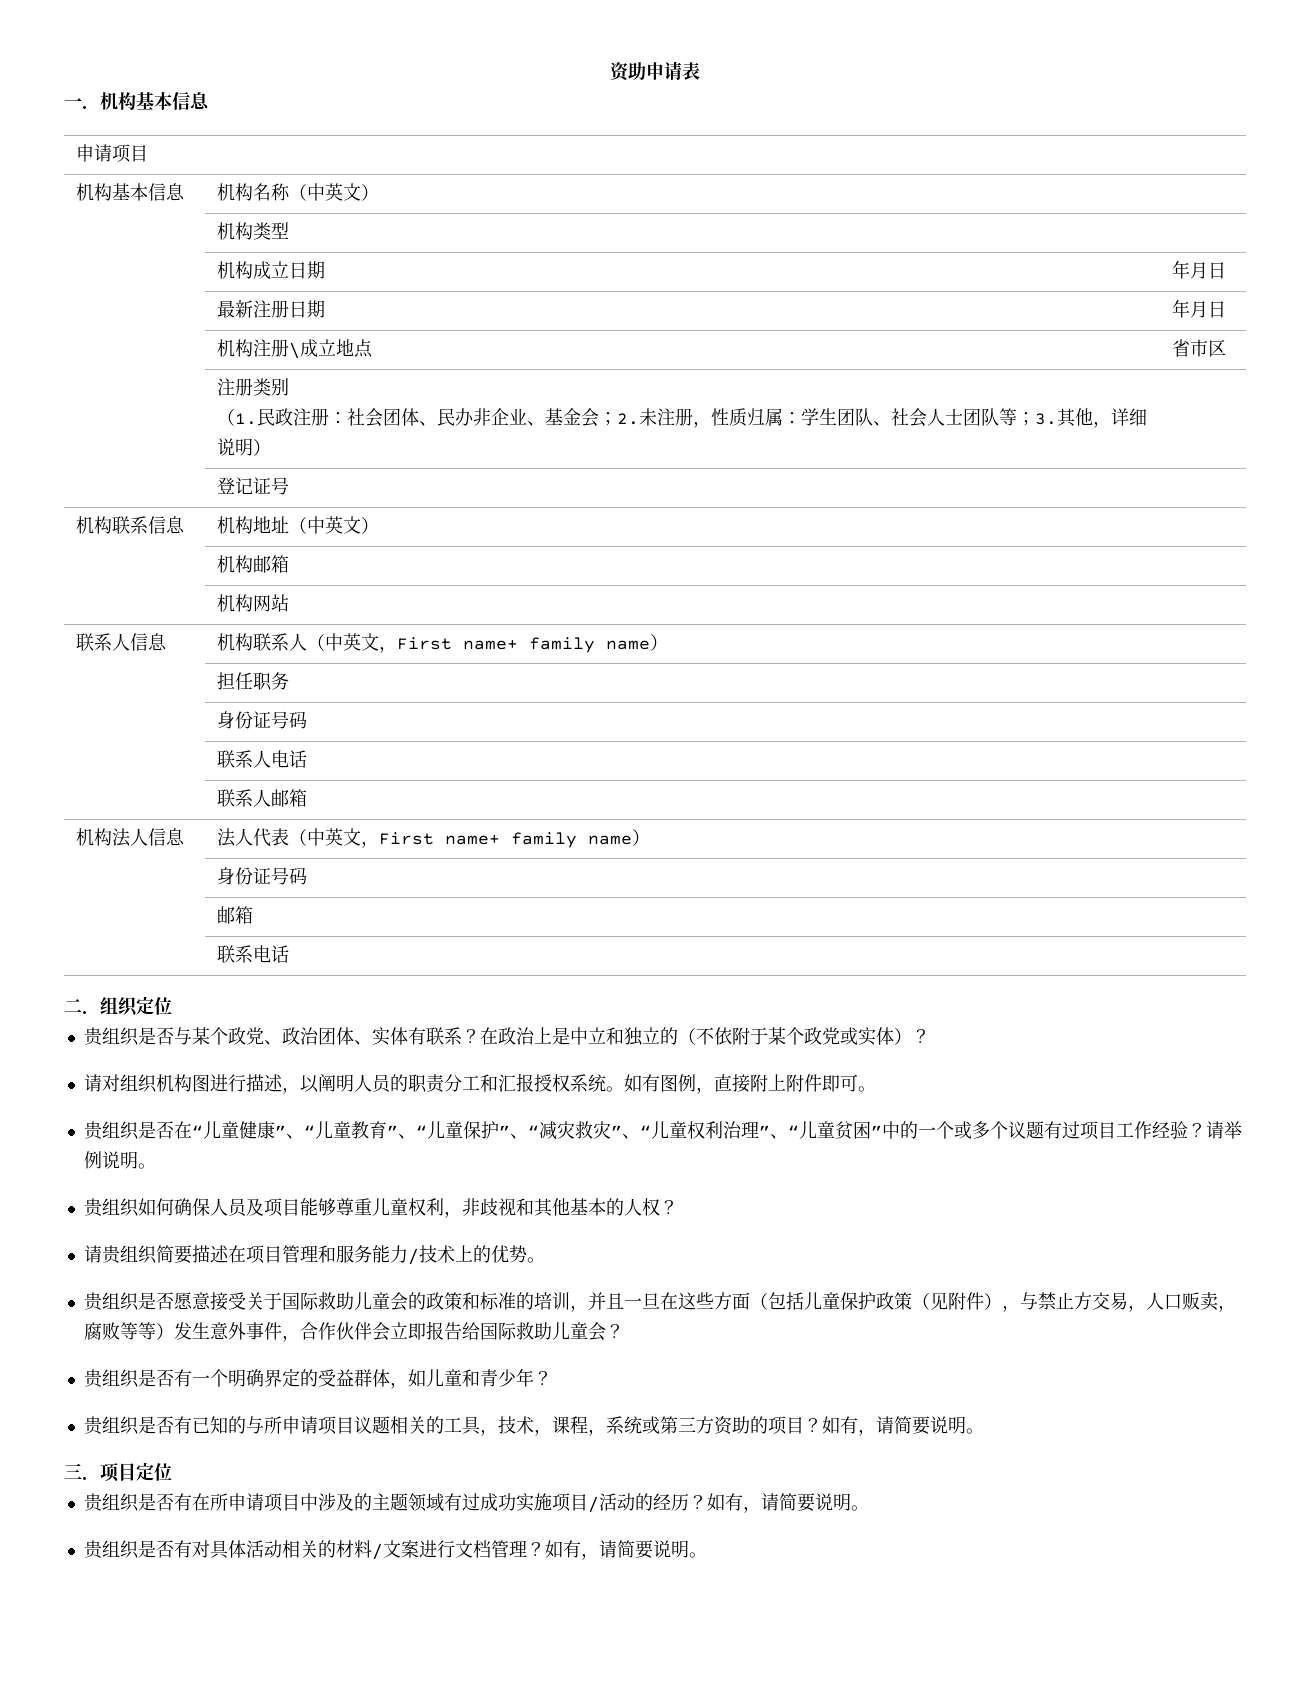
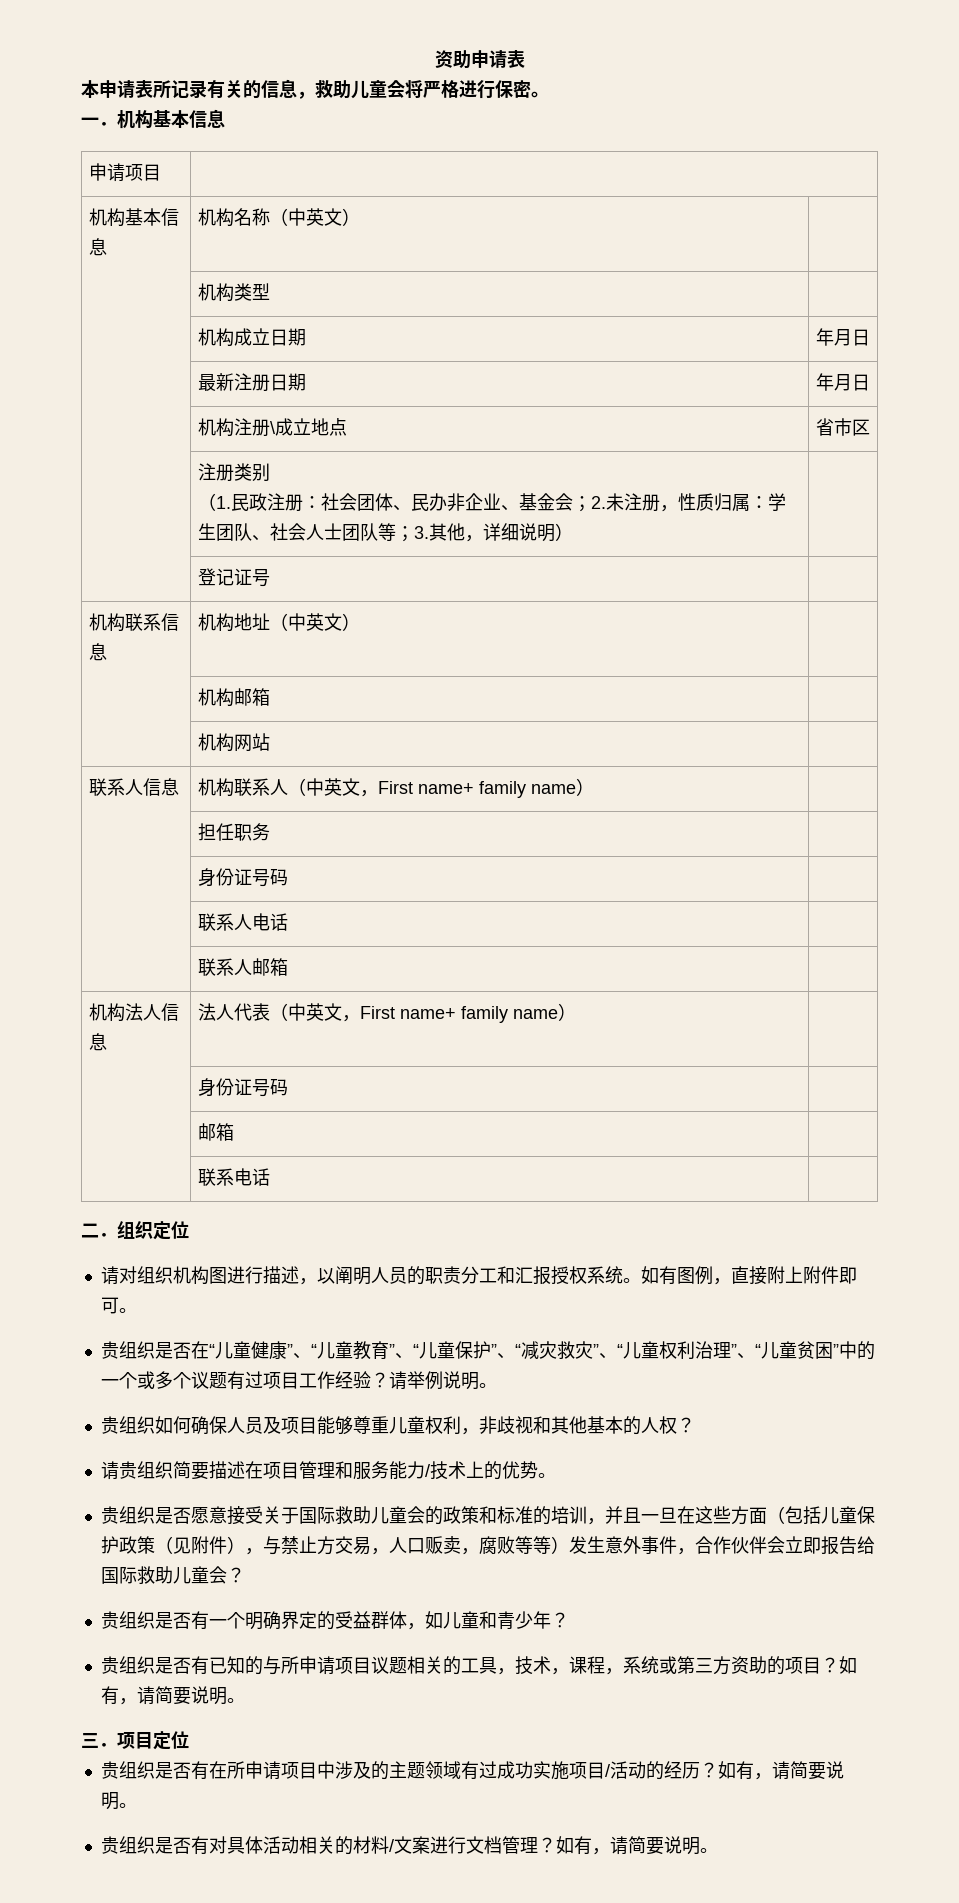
(700, 71) none -> [81,79,549,99] // 本申请表所记录有关的信息，救助儿童会将严格进行保密。
[83,1027,930,1046] // 贵组织是否与某个政党、政治团体、实体有联系？在政治上是中立和独立的（不依附于某个政党或实体）？ -> (189, 1230) none

